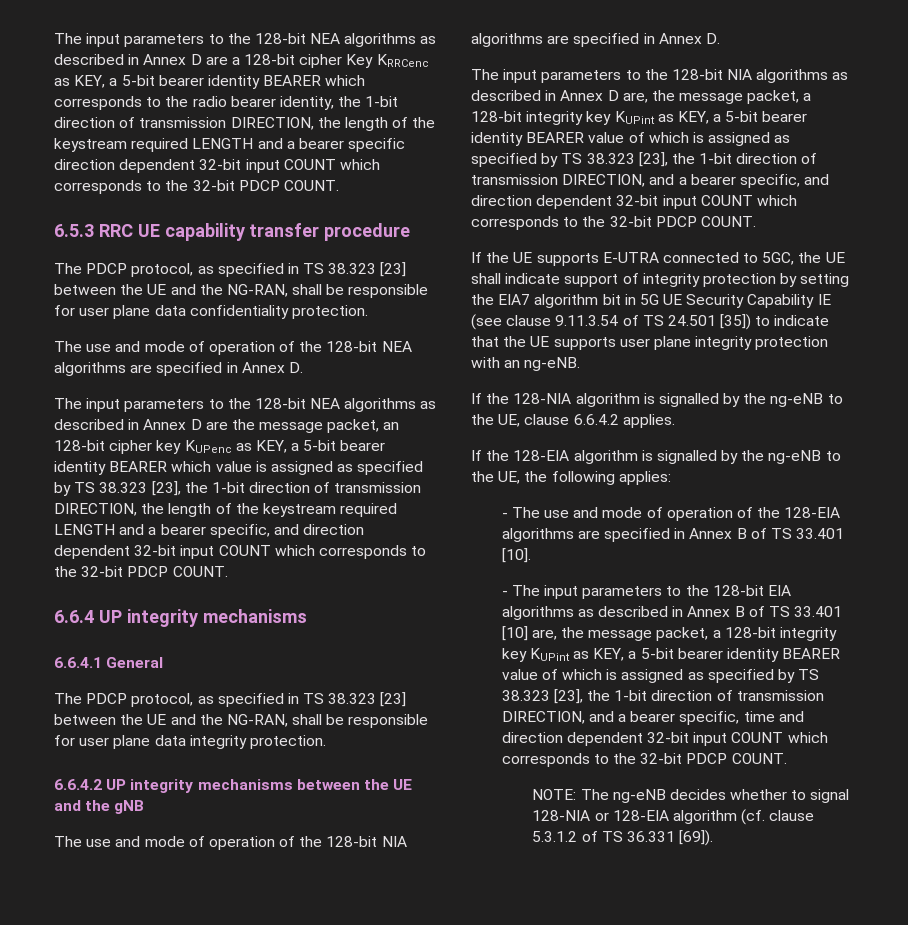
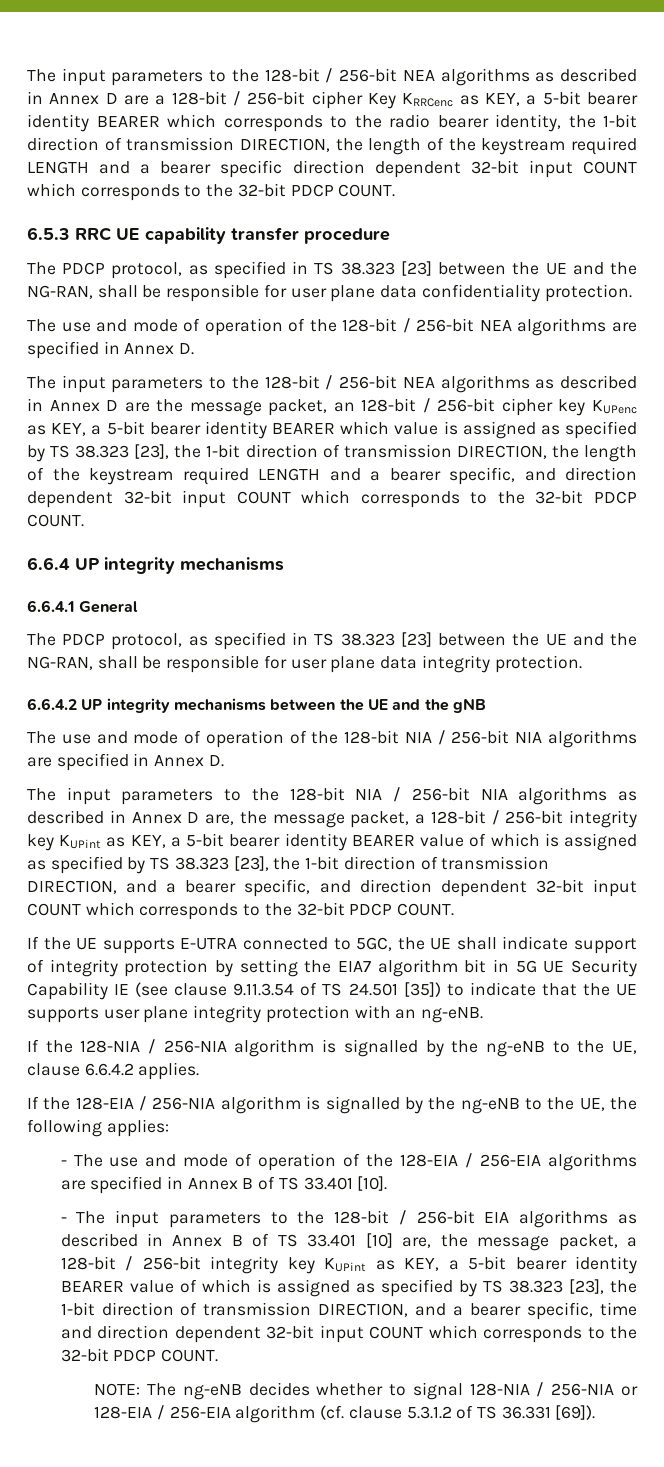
[54,33,306,47] The input parameters to the 128-bit -> [27,68,398,86] The input parameters to the 128-bit / 256-bit
(296, 59) none -> [233,91,306,106] / 256-bit
(378, 346) none -> [402,318,475,333] / 256-bit
(306, 403) none -> [325,375,398,390] / 256-bit
(105, 445) none -> [422,398,496,413] / 256-bit
(407, 841) none -> [437,730,543,745] / 256-bit NIA
(753, 74) none -> [393,787,508,802] / 256-bit NIA
(522, 116) none -> [491,810,564,825] / 256-bit
(572, 398) none -> [148,1039,227,1054] / 256-NIA
(570, 455) none -> [139,1096,216,1111] / 256-NIA
(841, 512) none -> [465,1153,542,1168] / 256-EIA
(764, 590) none -> [398,1210,475,1225] / 256-bit
(776, 632) none -> [125,1256,201,1271] / 256-bit
[594,810,669,821] or 128-EIA -> [536,1382,638,1397] [94,1405,231,1420] / 256-NIA or 128-EIA / 256-EIA

